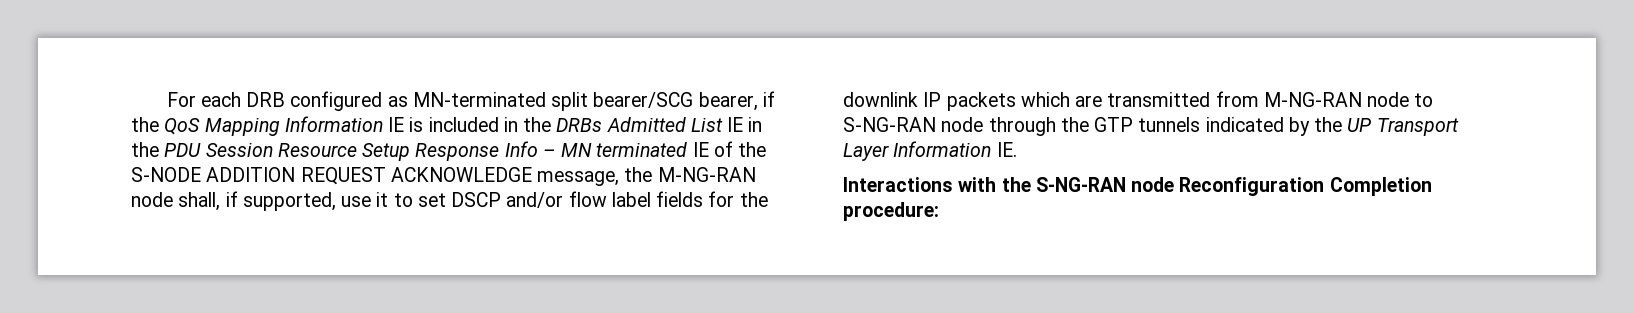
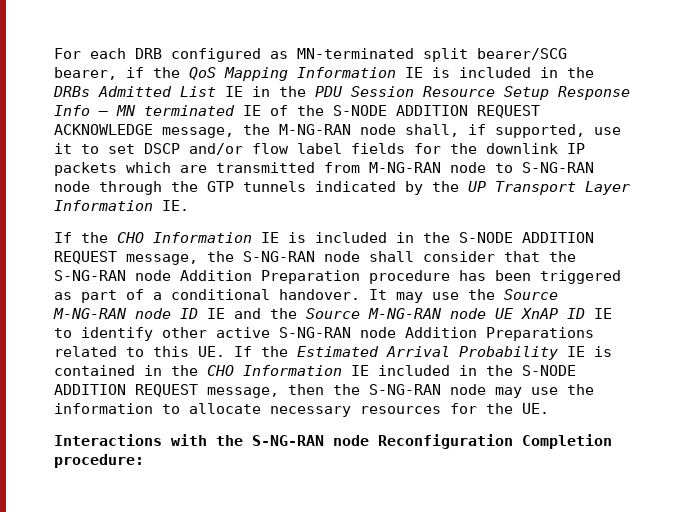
(1017, 149) none -> [54,232,594,243] [54,251,576,265] [54,270,621,284] [54,289,558,303] [53,308,612,319] [54,327,594,341] [54,346,612,360] [54,365,576,376] [54,384,594,398] [54,403,549,417] // If the CHO Information IE is included in the S-NODE ADDITION REQUEST message, the S-NG-RAN node shall consider that the S-NG-RAN node Addition Preparation procedure has been triggered as part of a conditional handover. It may use the Source M-NG-RAN node ID IE and the Source M-NG-RAN node UE XnAP ID IE to identify other active S-NG-RAN node Addition Preparations related to this UE. If the Estimated Arrival Probability IE is contained in the CHO Information IE included in the S-NODE ADDITION REQUEST message, then the S-NG-RAN node may use the information to allocate necessary resources for the UE.

